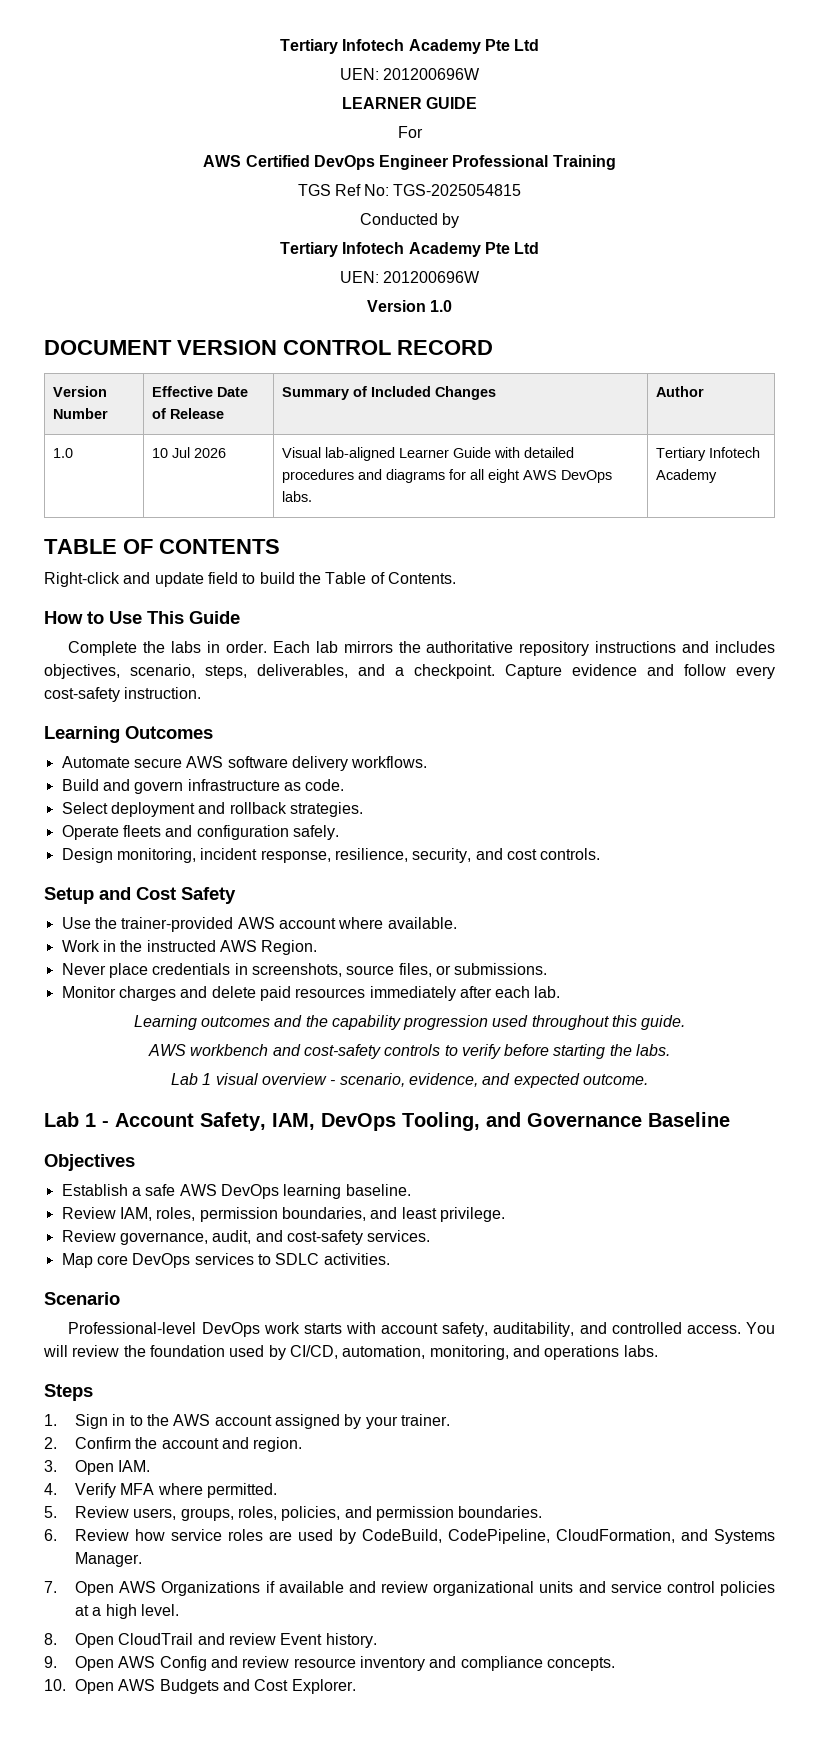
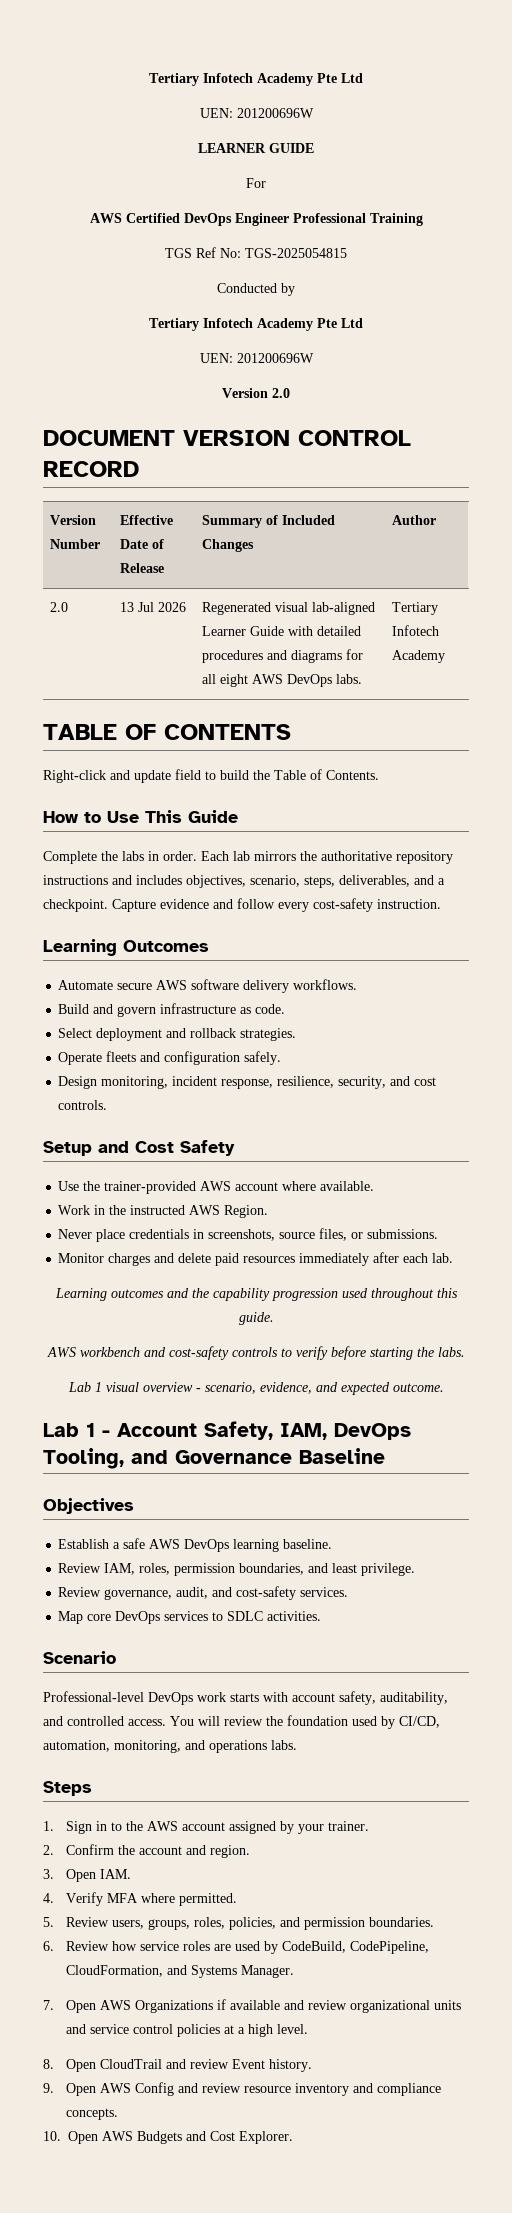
[430,300,453,312] 1.0 -> [272,388,290,398] 2.0
[53,448,74,458] [152,448,169,458] 1.0 | 10 -> [50,602,69,612] [120,602,135,612] 2.0 | 13
[282,447,322,458] Visual -> [202,602,309,615] Regenerated visual

